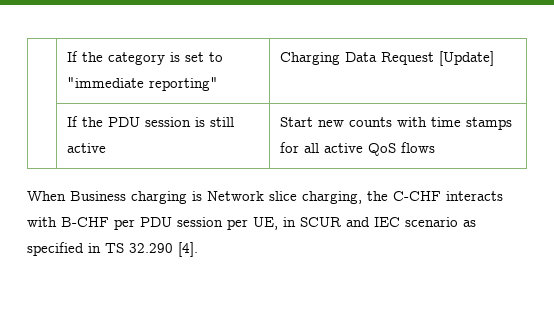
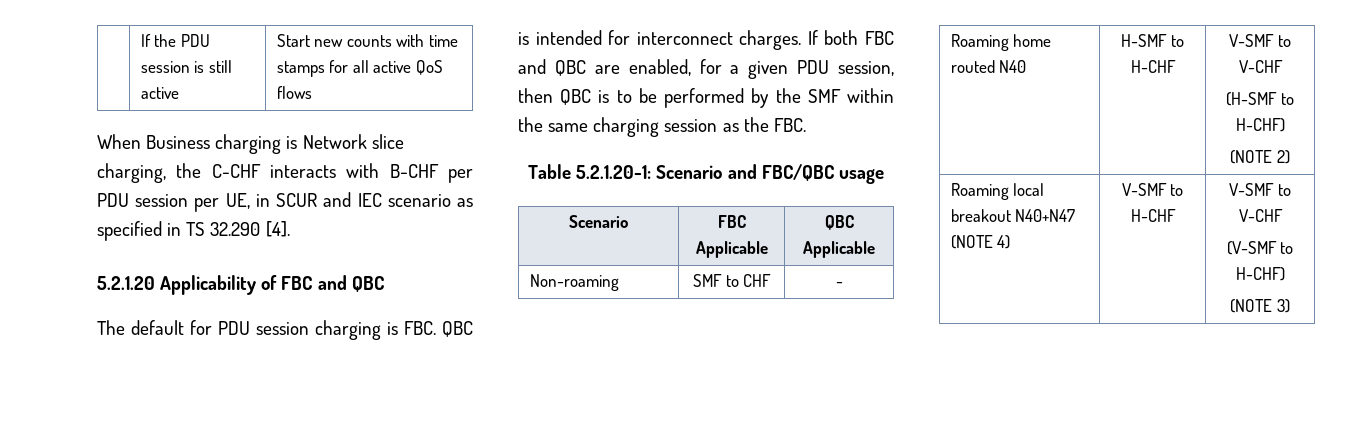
[67,51,224,65] [67,77,219,91] [280,51,495,66] | If the category is set to "immediate reporting" | Charging Data Request [Update] // -> (140, 40) none
(198, 249) none -> [97,275,384,295] [97,320,473,340] [518,30,894,50] [518,59,894,79] [518,88,894,108] [518,117,806,137] [528,164,884,184] [569,215,628,228] [717,215,746,228] [695,241,768,258] [824,215,854,230] [803,241,875,258] [529,274,619,291] [692,274,772,287] [835,282,843,287] [950,34,1052,51] [950,60,1027,73] [1121,34,1184,47] [1130,60,1176,73] [1229,34,1291,47] [1238,60,1283,73] [1226,92,1294,106] [1235,118,1285,132] [1230,150,1290,164] [950,183,1045,200] [950,209,1076,222] [950,235,1011,249] [1121,183,1184,196] [1130,209,1176,222] [1229,183,1291,196] [1238,209,1283,222] [1226,241,1294,255] [1235,267,1285,281] [1230,299,1290,313] // 5.2.1.20 Applicability of FBC and QBC // The default for PDU session charging is FBC. QBC is intended for interconnect charges. If both FBC and QBC are enabled, for a given PDU session, then QBC is to be performed by the SMF within the same charging session as the FBC. // Table 5.2.1.20-1: Scenario and FBC/QBC usage // Scenario | FBC Applicable | QBC Applicable // Non-roaming | SMF to CHF | - // Roaming home routed N40 | H-SMF to H-CHF | V-SMF to V-CHF // (H-SMF to H-CHF) // (NOTE 2) // Roaming local breakout N40+N47 (NOTE 4) | V-SMF to H-CHF | V-SMF to V-CHF // (V-SMF to H-CHF) // (NOTE 3)

